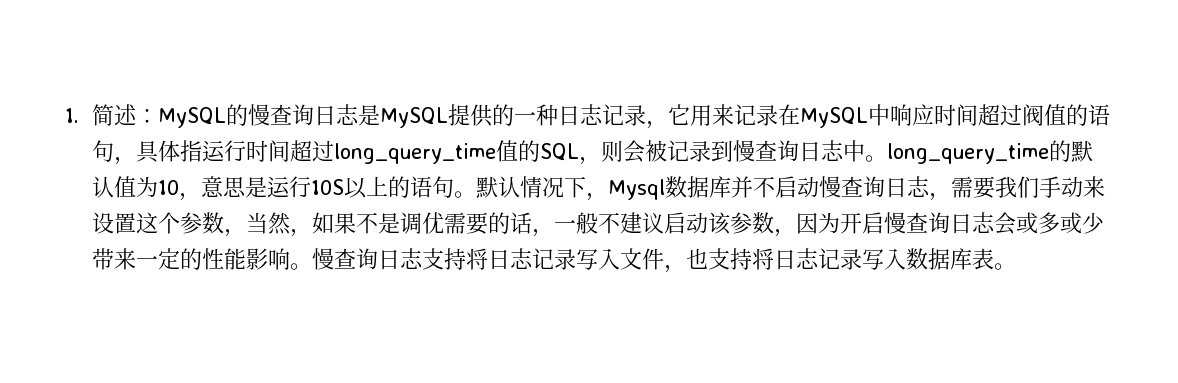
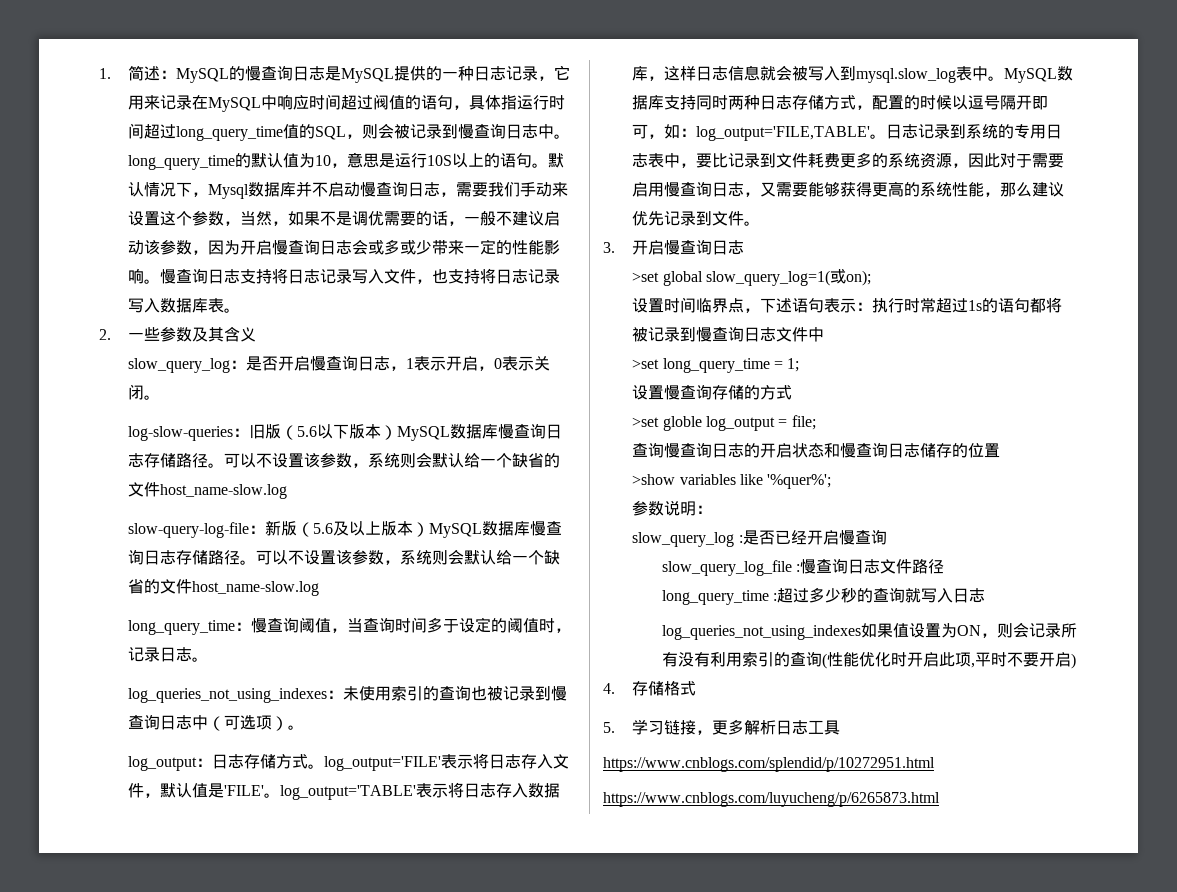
(1017, 266) none -> [99,327,257,342] [128,355,551,373] [128,384,161,400] [128,423,563,441] [128,452,561,468] [128,482,288,499] [128,520,563,538] [128,549,561,565] [128,579,320,596] [128,617,572,635] [128,647,209,662] [128,685,568,703] [128,714,305,731] [128,753,570,771] [128,782,561,800] [632,65,1074,83] [632,94,1049,110] [632,124,1063,141] [632,152,1065,168] [632,181,1065,197] [632,211,761,226] [603,239,745,255] [632,269,871,286] [632,297,1063,313] [632,326,825,342] [632,358,800,373] [632,384,793,400] [632,415,816,431] [632,442,1001,458] [632,474,832,489] [632,500,713,516] [632,529,887,547] [661,558,945,576] [661,587,986,605] [661,622,1077,640] [661,651,1076,669] [603,681,697,696] [603,719,841,735] [603,757,935,772] [603,792,940,807] // 2.一些参数及其含义 // slow_query_log：是否开启慢查询日志，1表示开启，0表示关闭。 // log-slow-queries：旧版（5.6以下版本）MySQL数据库慢查询日志存储路径。可以不设置该参数，系统则会默认给一个缺省的文件host_name-slow.log // slow-query-log-file：新版（5.6及以上版本）MySQL数据库慢查询日志存储路径。可以不设置该参数，系统则会默认给一个缺省的文件host_name-slow.log // long_query_time：慢查询阈值，当查询时间多于设定的阈值时，记录日志。 // log_queries_not_using_indexes：未使用索引的查询也被记录到慢查询日志中（可选项）。 // log_output：日志存储方式。log_output='FILE'表示将日志存入文件，默认值是'FILE'。log_output='TABLE'表示将日志存入数据库，这样日志信息就会被写入到mysql.slow_log表中。MySQL数据库支持同时两种日志存储方式，配置的时候以逗号隔开即可，如：log_output='FILE,TABLE'。日志记录到系统的专用日志表中，要比记录到文件耗费更多的系统资源，因此对于需要启用慢查询日志，又需要能够获得更高的系统性能，那么建议优先记录到文件。 // 3.开启慢查询日志 // >set global slow_query_log=1(或on); // 设置时间临界点，下述语句表示：执行时常超过1s的语句都将被记录到慢查询日志文件中 // >set long_query_time = 1; // 设置慢查询存储的方式 // >set globle log_output = file; // 查询慢查询日志的开启状态和慢查询日志储存的位置 // >show variables like '%quer%'; // 参数说明： // slow_query_log :是否已经开启慢查询 // slow_query_log_file :慢查询日志文件路径 // long_query_time :超过多少秒的查询就写入日志 // log_queries_not_using_indexes如果值设置为ON，则会记录所有没有利用索引的查询(性能优化时开启此项,平时不要开启) // 4.存储格式 // 5.学习链接，更多解析日志工具 // https://www.cnblogs.com/splendid/p/10272951.html // https://www.cnblogs.com/luyucheng/p/6265873.html

